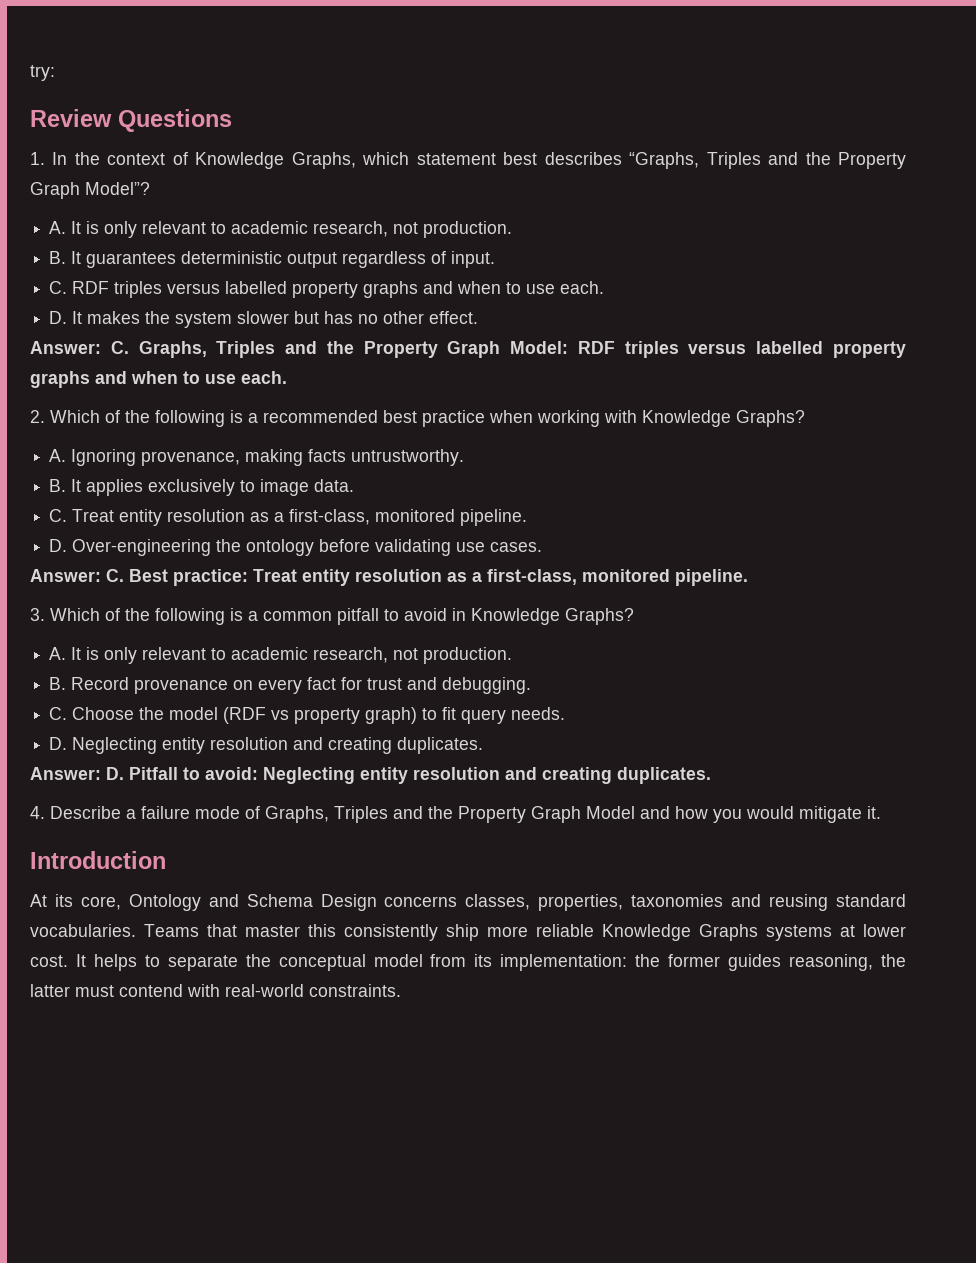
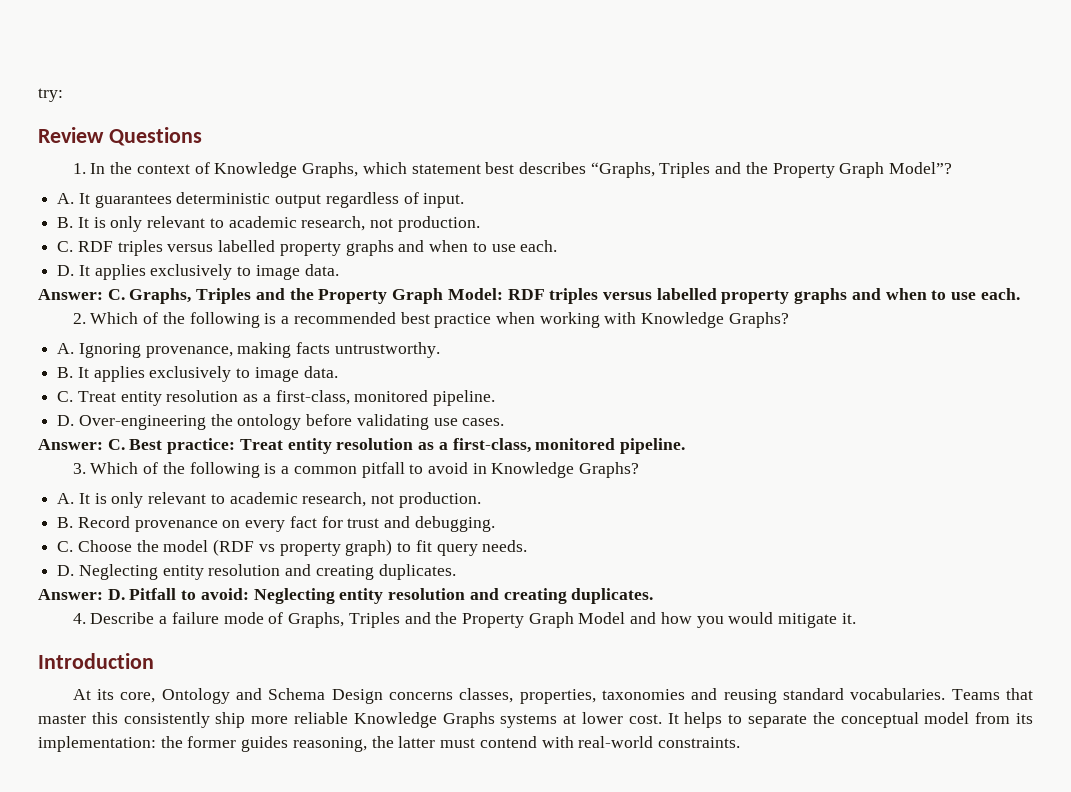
[86,221,513,238] [49,251,496,268] is only relevant to academic research, not production. // B. It guarantees deterministic output regardless of input. -> [94,192,465,208] [57,216,480,232] guarantees deterministic output regardless of input. // B. It is only relevant to academic research, not production.
[87,311,479,328] makes the system slower but has no other effect. -> [94,264,339,280] applies exclusively to image data.

